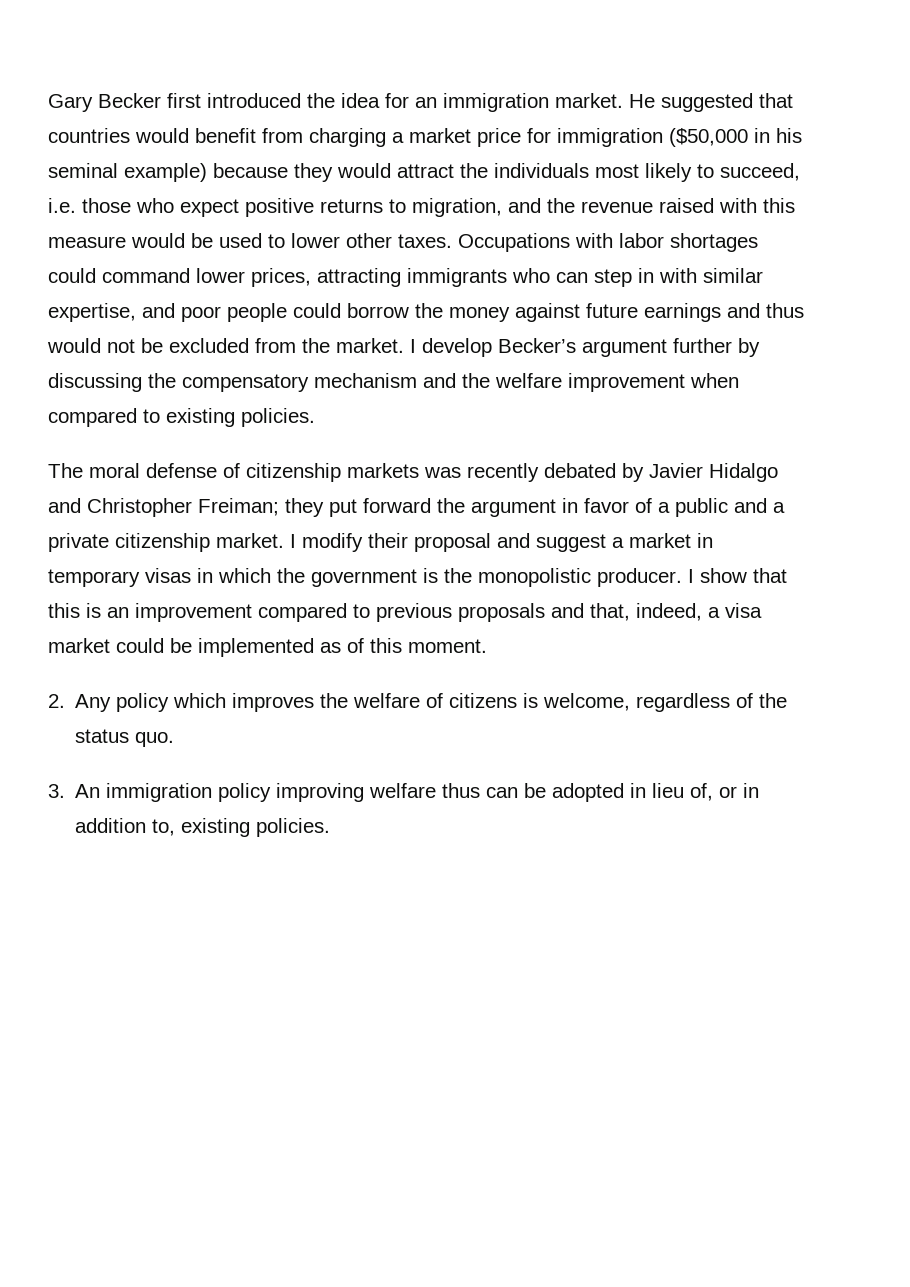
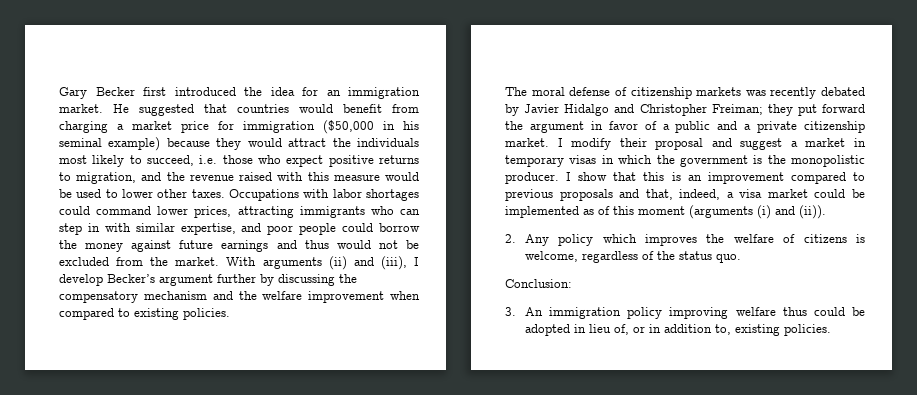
(404, 345) none -> [226,256,407,270] With arguments (ii) and (iii),
[408,639,487,653] moment. -> [638,205,826,219] moment (arguments (i) and (ii)).
(175, 739) none -> [505,279,572,288] // Conclusion:
[486,787,519,798] can -> [813,307,845,316] could

